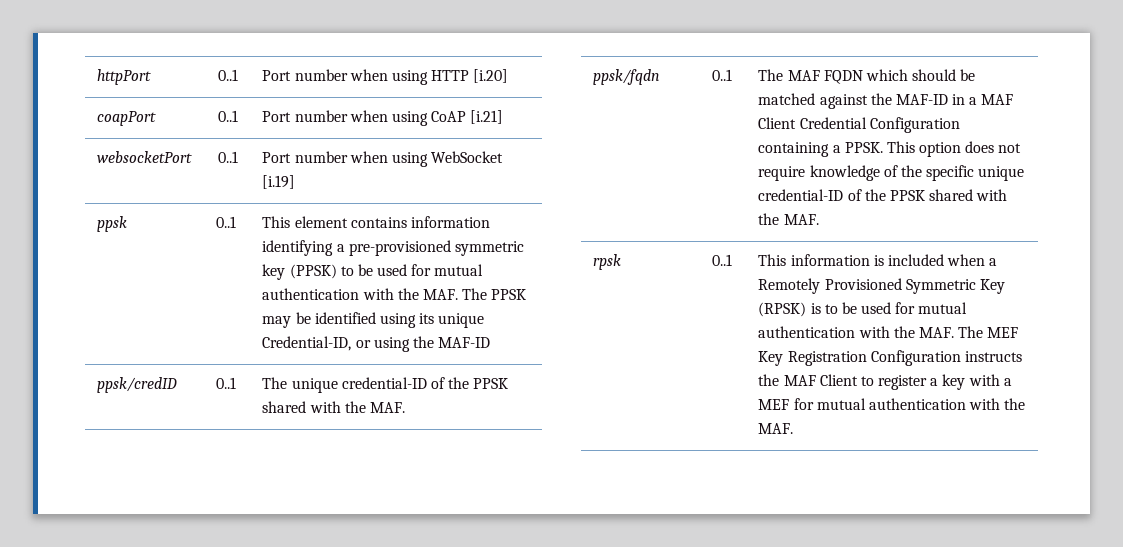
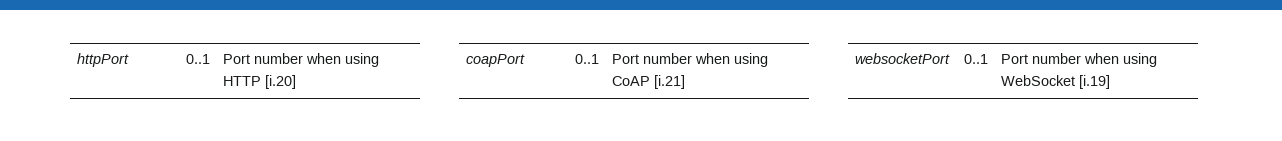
[97,216,128,232] [216,216,237,228] [262,216,490,228] [262,240,524,256] [262,264,484,280] [262,288,527,300] [262,312,485,328] [262,336,491,352] [97,377,178,393] [216,377,237,389] [262,377,509,393] [262,401,405,413] [593,69,661,85] [712,69,733,81] [758,69,976,84] [758,93,1014,109] [758,117,960,133] [758,141,1022,157] [758,165,1025,181] [758,189,1008,201] [758,213,819,225] [593,254,622,270] [712,254,733,266] [758,254,998,266] [758,278,1005,294] [758,302,968,317] [758,326,1019,338] [758,350,1022,366] [758,374,1012,390] [758,398,1026,410] [758,423,794,434] // ppsk | 0..1 | This element contains information identifying a pre-provisioned symmetric key (PPSK) to be used for mutual authentication with the MAF. The PPSK may be identified using its unique Credential-ID, or using the MAF-ID // ppsk/credID | 0..1 | The unique credential-ID of the PPSK shared with the MAF. // ppsk/fqdn | 0..1 | The MAF FQDN which should be matched against the MAF-ID in a MAF Client Credential Configuration containing a PPSK. This option does not require knowledge of the specific unique credential-ID of the PPSK shared with the MAF. // rpsk | 0..1 | This information is included when a Remotely Provisioned Symmetric Key (RPSK) is to be used for mutual authentication with the MAF. The MEF Key Registration Configuration instructs the MAF Client to register a key with a MEF for mutual authentication with the MAF. -> (1110, 82) none

